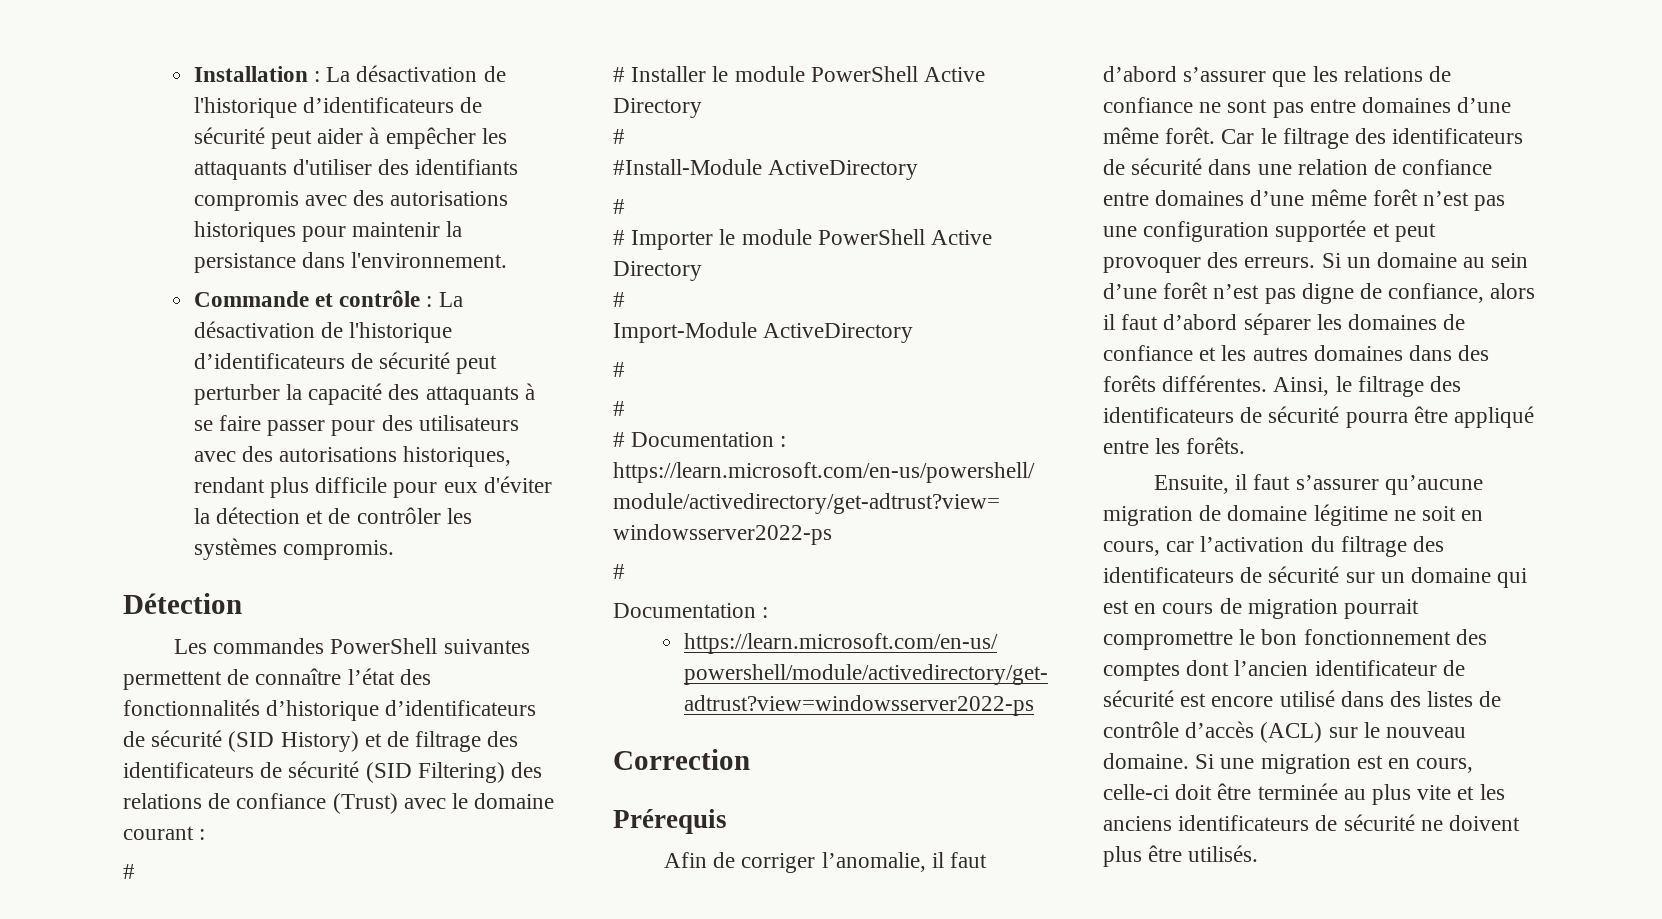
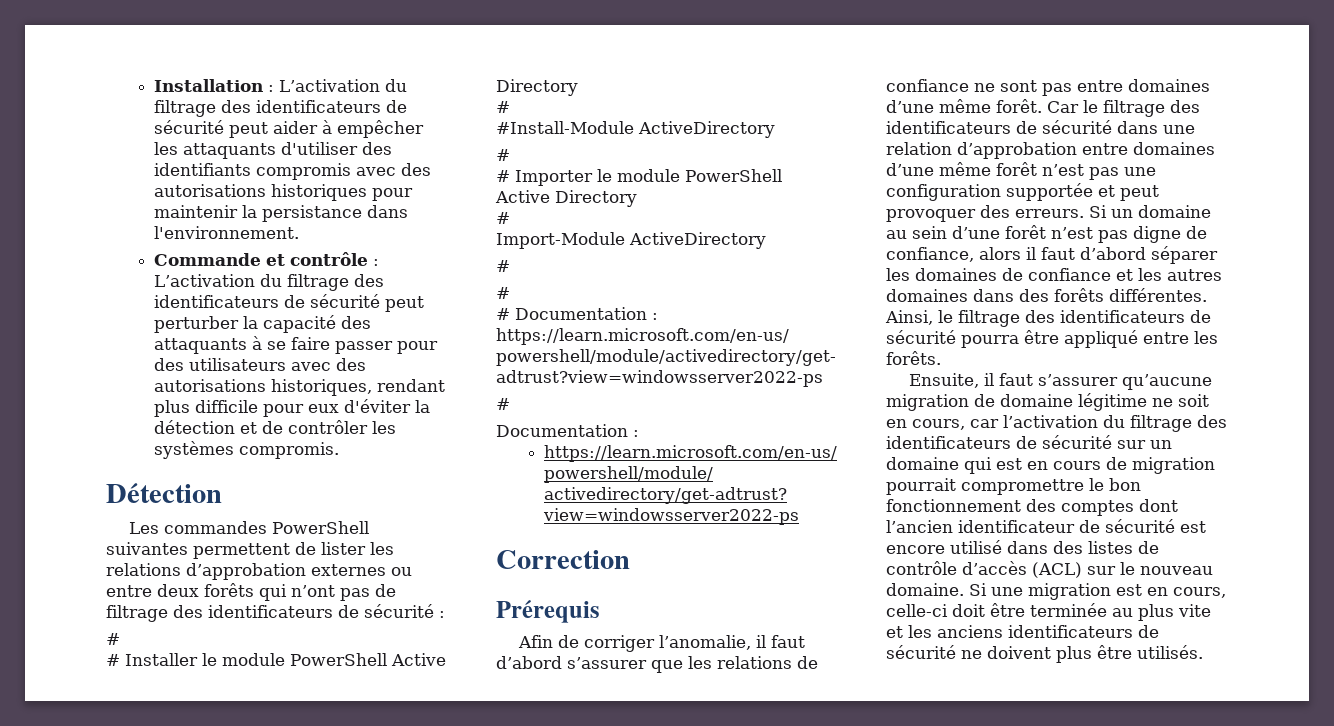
[326,65,506,82] [193,97,455,118] La désactivation de l'historique d’identificateurs -> [278,79,407,92] [153,100,381,117] L’activation du filtrage des identificateurs
[438,292,463,307] [193,321,453,343] [193,353,345,369] La désactivation de l'historique d’identificateurs -> [153,274,384,291] [153,295,279,308] L’activation du filtrage des identificateurs
[255,668,431,685] [123,699,537,721] [123,730,382,752] connaître l’état des fonctionnalités d’historique d’identificateurs de sécurité (SID History) et -> [321,542,394,555] [106,563,412,580] [106,583,370,601] lister les relations d’approbation externes ou entre deux forêts qui n’ont pas
[365,762,543,783] [123,793,555,814] [123,826,194,840] (SID Filtering) des relations de confiance (Trust) avec le domaine courant -> (434, 611) none
[1374,159,1493,175] de confiance -> [957,142,1077,159] d’approbation

